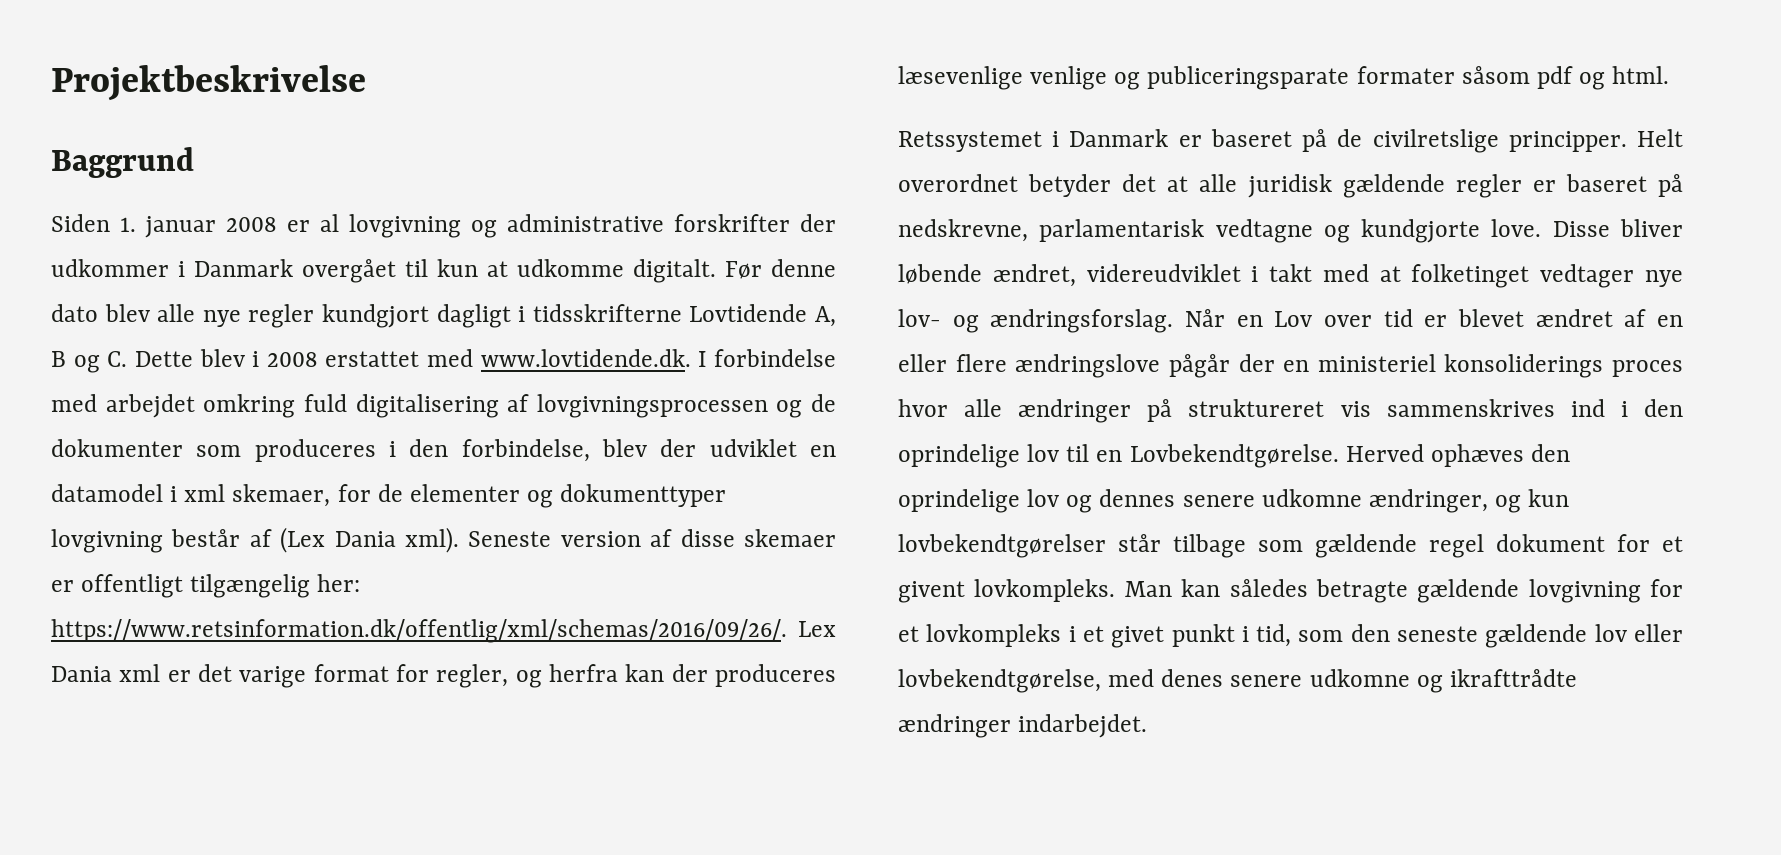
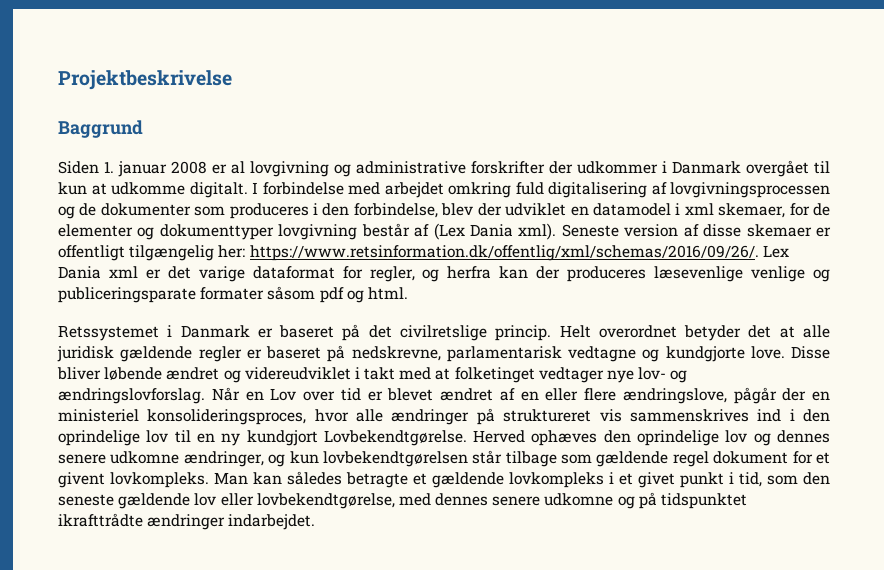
[725,259,836,279] [51,304,837,328] [51,349,691,373] Før denne dato blev alle nye regler kundgjort dagligt i tidsskrifterne Lovtidende A, B og C. Dette blev i 2008 erstattet med www.lovtidende.dk. -> (248, 190) none
[313,664,389,682] format -> [252,266,335,279] dataformat
[1337,129,1627,153] de civilretslige principper. -> [368,325,552,341] det civilretslige princip.
[992,264,1076,287] ændret, -> [166,367,241,383] ændret og
[990,309,1174,333] ændringsforslag. -> [58,388,205,404] ændringslovforslag.
[1015,354,1161,378] ændringslove -> [622,388,727,404] ændringslove,
[1444,354,1683,378] konsoliderings proces -> [147,409,307,425] konsolideringsproces,
(1123, 456) none -> [221,430,318,446] ny kundgjort
[898,534,1106,558] lovbekendtgørelser -> [322,451,468,467] lovbekendtgørelsen
[1417,579,1683,603] [898,626,919,642] gældende lovgivning for et -> [413,472,504,488] et gældende
[1161,669,1224,687] denes -> [435,493,489,506] dennes
(1443, 684) none -> [638,492,748,509] på tidspunktet

